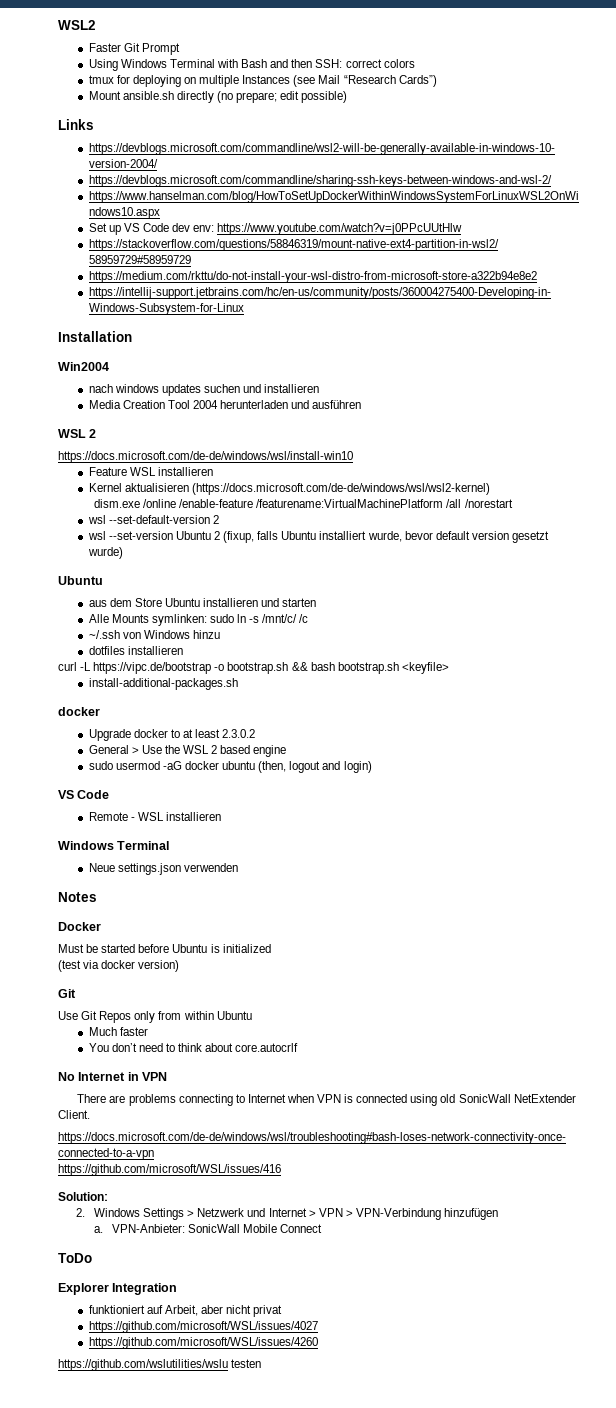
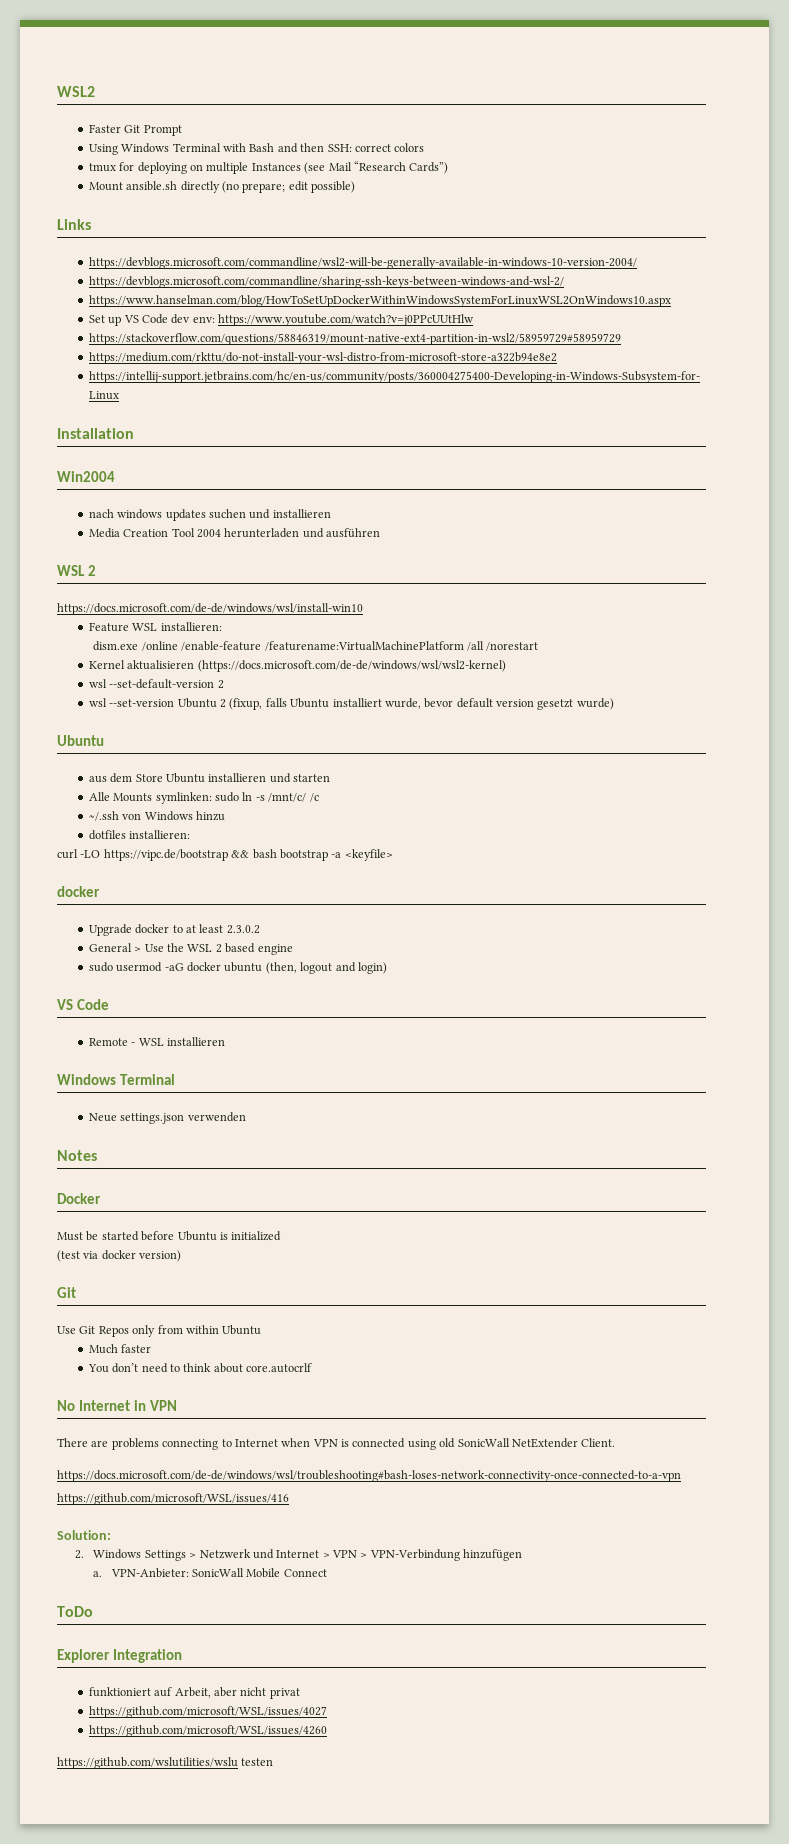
[157,467,213,476] [88,483,490,495] installieren // Kernel aktualisieren (https://docs.microsoft.com/de-de/windows/wsl/wsl2-kernel) -> [160,622,222,631] installieren:
(513, 503) none -> [88,660,506,672] // Kernel aktualisieren (https://docs.microsoft.com/de-de/windows/wsl/wsl2-kernel)
[127,646,183,655] installieren -> [129,830,191,839] installieren:
[80,662,399,674] -L https://vipc.de/bootstrap -o bootstrap.sh && bash bootstrap.sh -> [80,849,342,861] -LO https://vipc.de/bootstrap && bash bootstrap -a
[88,678,238,690] // install-additional-packages.sh -> (393, 855) none

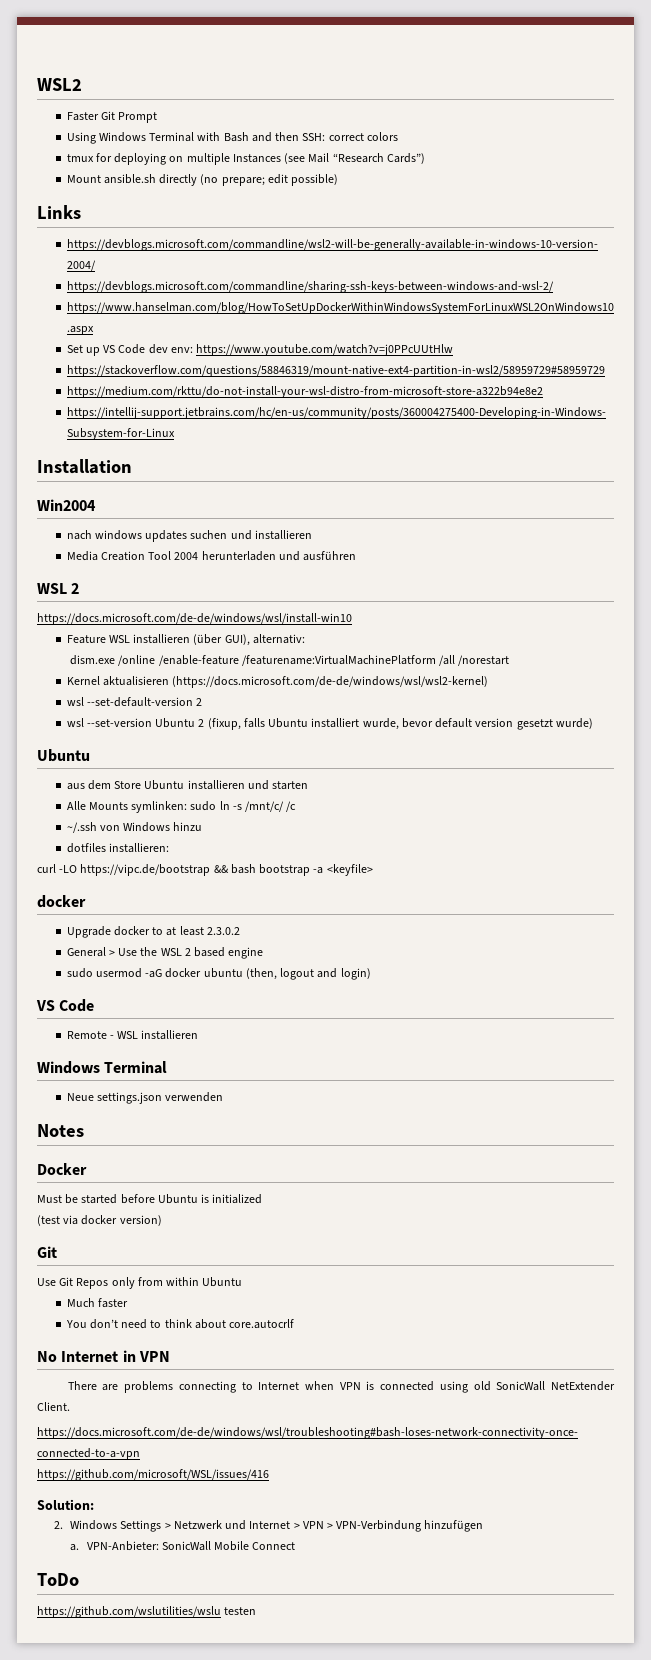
[160,622,222,631] installieren: -> [133,634,305,646] installieren (über GUI), alternativ:
[57,1649,182,1663] [88,1687,300,1699] [88,1706,327,1718] [88,1725,327,1737] // Explorer Integration // funktioniert auf Arbeit, aber nicht privat // https://github.com/microsoft/WSL/issues/4027 // https://github.com/microsoft/WSL/issues/4260 -> (79, 1579) none

